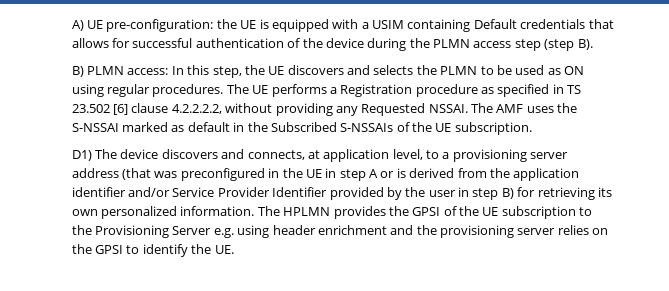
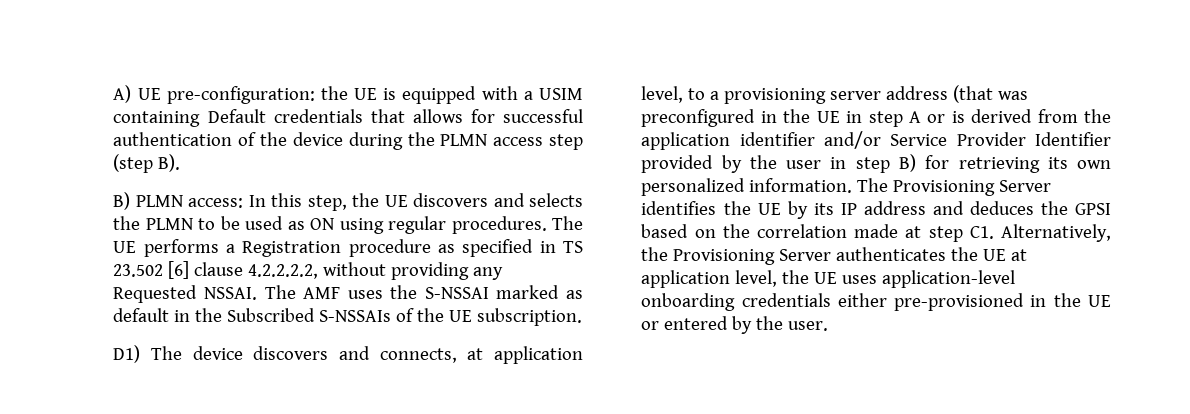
[283,206,593,219] [71,225,609,238] [71,244,234,257] HPLMN provides the GPSI of the UE subscription to the Provisioning Server e.g. using header enrichment and the provisioning server relies on the GPSI to identify the UE. -> [893,180,1052,196] [641,201,1111,219] [641,224,1111,242] [641,247,1028,265] [641,270,1016,288] [641,293,1111,311] [641,316,829,334] Provisioning Server identifies the UE by its IP address and deduces the GPSI based on the correlation made at step C1. Alternatively, the Provisioning Server authenticates the UE at application level, the UE uses application-level onboarding credentials either pre-provisioned in the UE or entered by the user.

